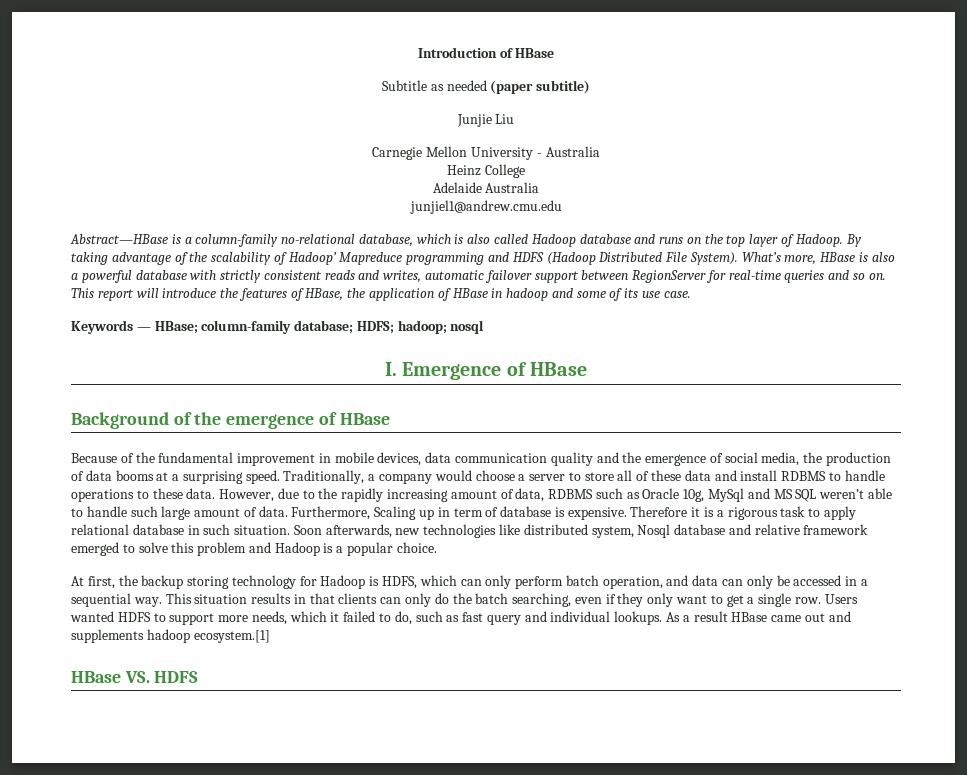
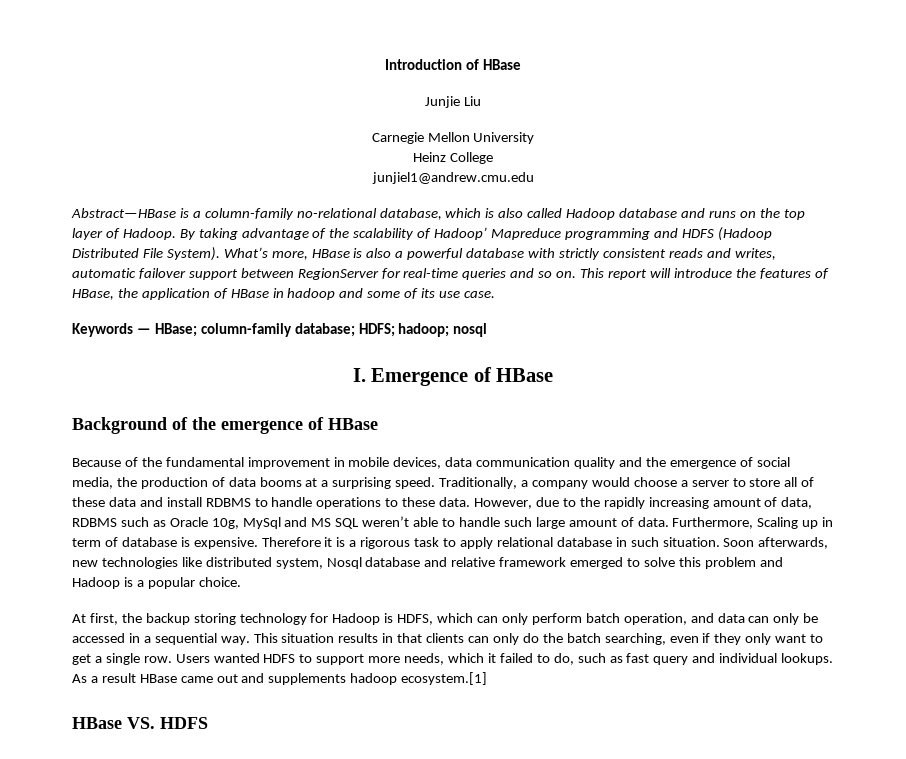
[381,80,591,94] // Subtitle as needed (paper subtitle) -> (521, 64) none
[536,146,600,157] - Australia -> (535, 138) none
[432,182,540,193] // Adelaide Australia -> (493, 158) none

